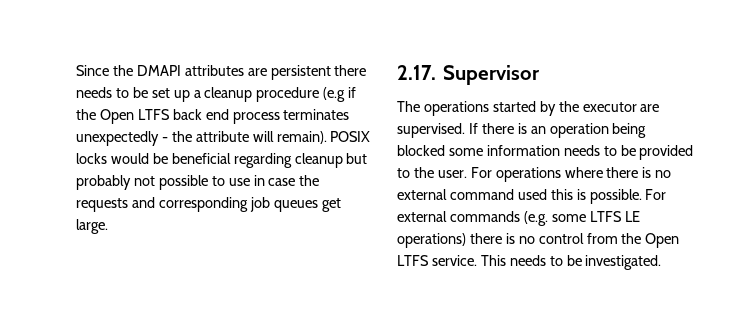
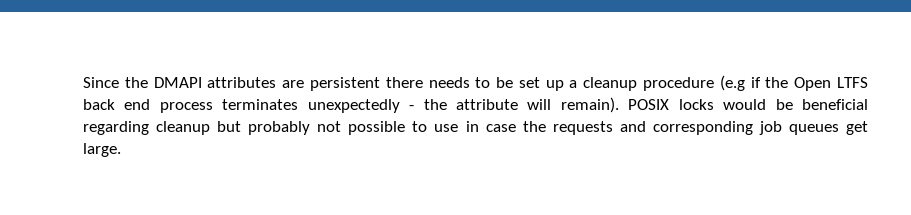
[397,65,541,85] [397,101,660,116] [397,123,647,138] [397,145,694,160] [397,167,672,182] [397,189,667,204] [397,211,640,226] [397,233,680,248] [397,255,662,270] // 2.17. Supervisor // The operations started by the executor are supervised. If there is an operation being blocked some information needs to be provided to the user. For operations where there is no external command used this is possible. For external commands (e.g. some LTFS LE operations) there is no control from the Open LTFS service. This needs to be investigated. -> (121, 150) none

